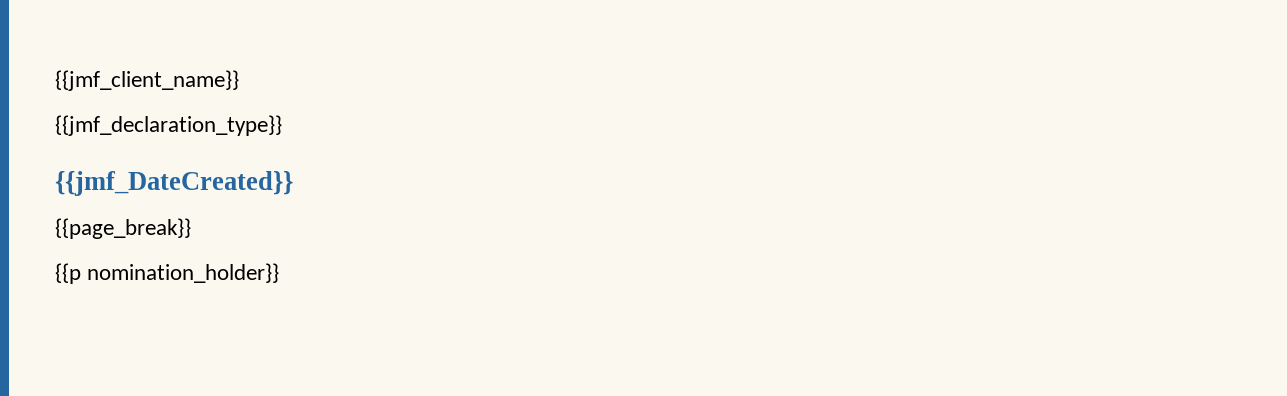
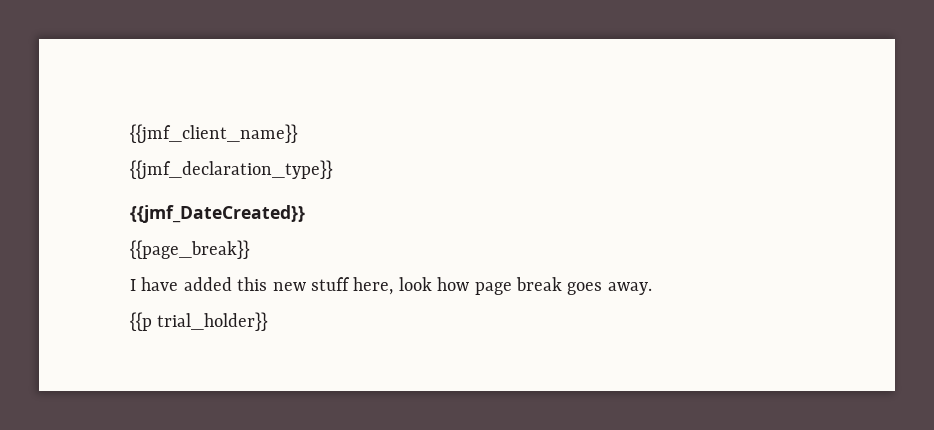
(191, 228) none -> [130,277,652,295] // I have added this new stuff here, look how page break goes away.
[87,263,280,283] nomination_holder}} -> [157,312,269,331] trial_holder}}

